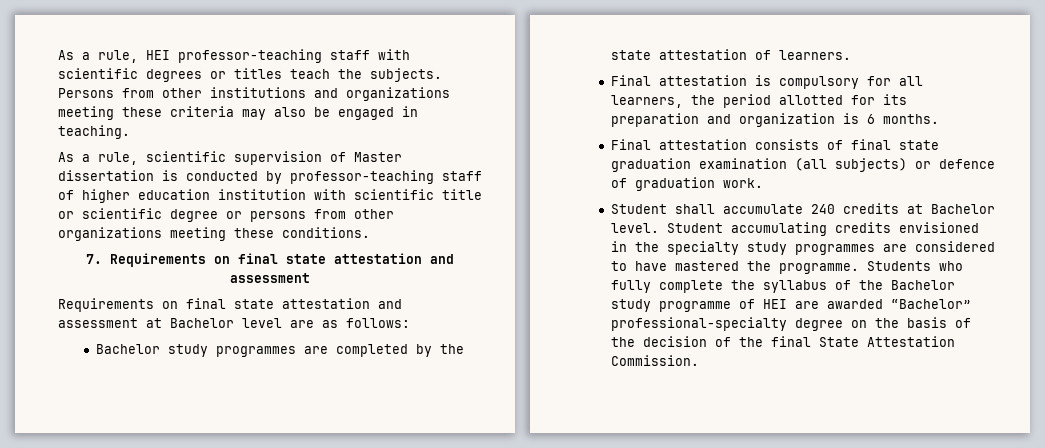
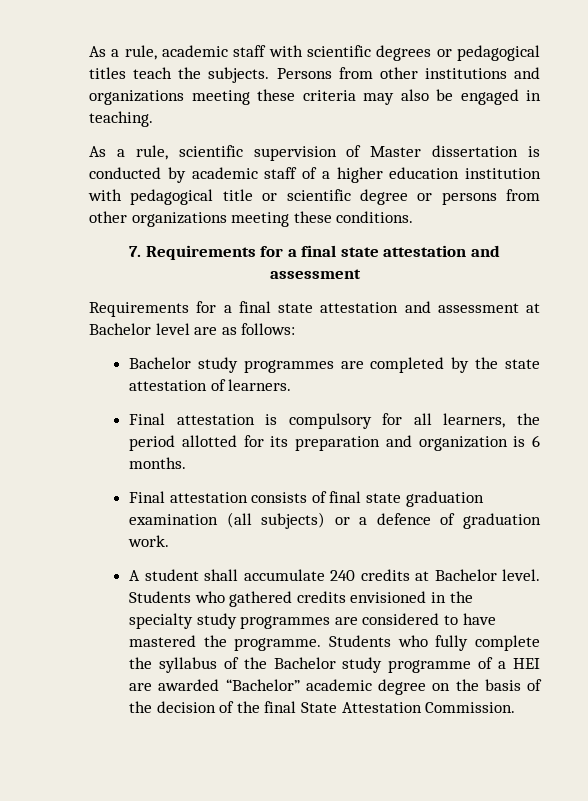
[58,49,322,63] As a rule, HEI professor-teaching -> [89,45,228,60] As a rule, academic
(226, 75) none -> [456,45,540,61] pedagogical
[290,170,434,184] professor-teaching -> [191,167,258,179] academic
(74, 195) none -> [321,171,330,179] a
[354,189,434,200] scientific -> [130,189,214,205] pedagogical
[214,256,230,264] on -> [260,246,297,257] for a
[162,301,178,309] on -> [196,301,232,313] for a
(931, 165) none -> [359,517,368,525] a
[610,204,667,214] Student -> [129,569,199,581] A student
[666,222,827,236] Student accumulating -> [129,591,293,607] Students who gathered
(755, 304) none -> [498,661,507,669] a
[610,317,787,331] professional-specialty -> [305,679,372,691] academic

